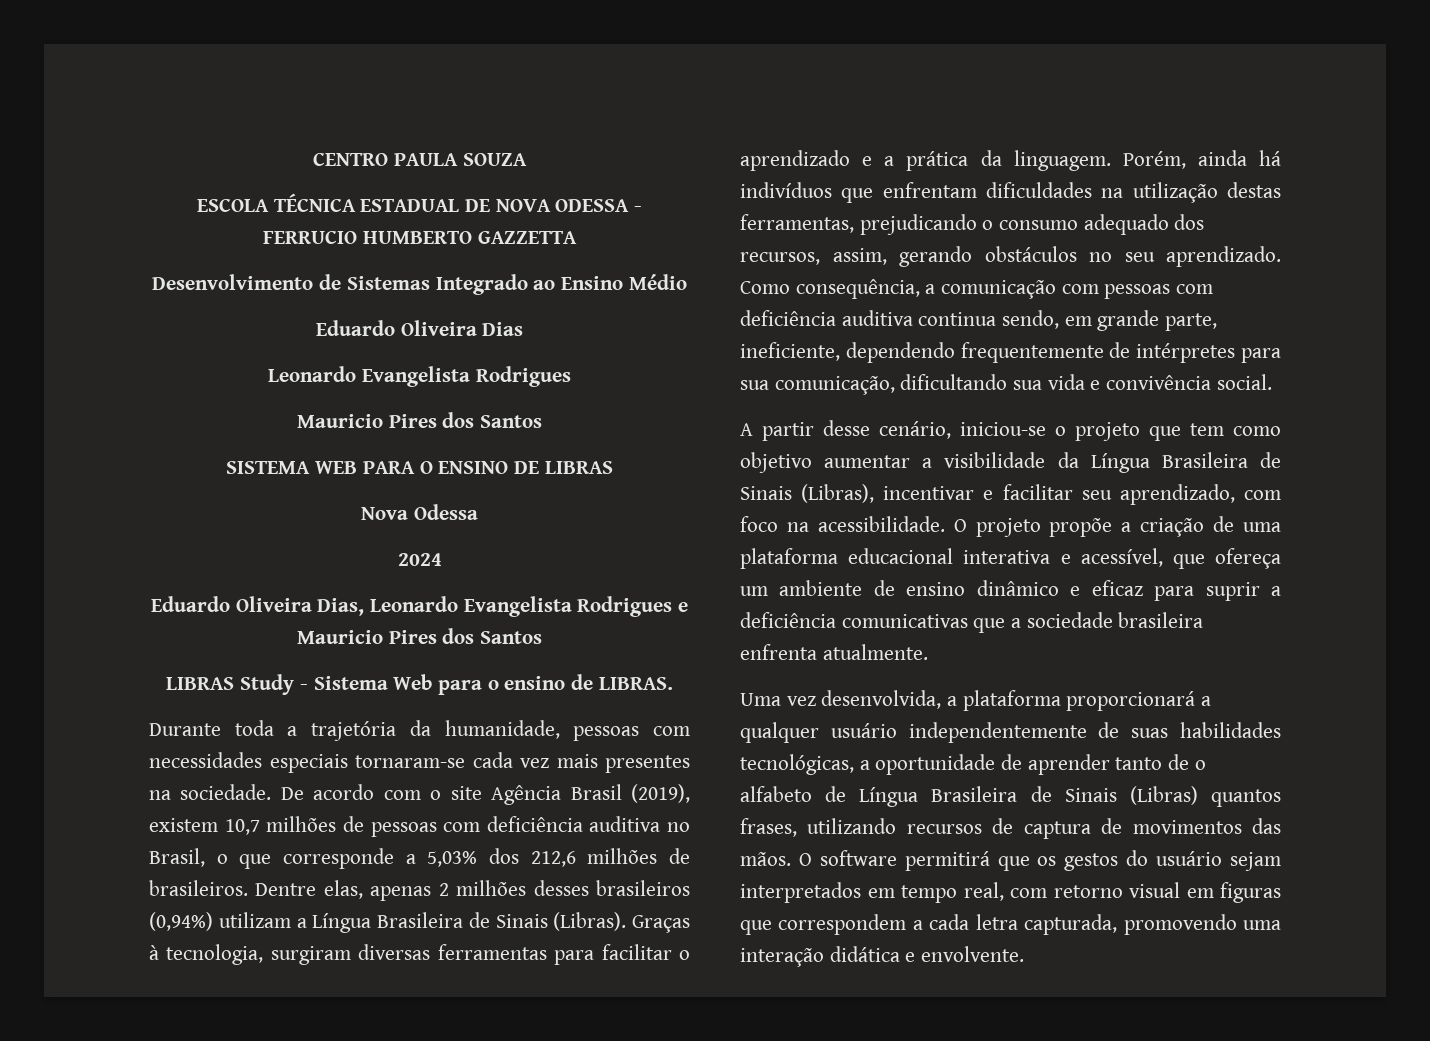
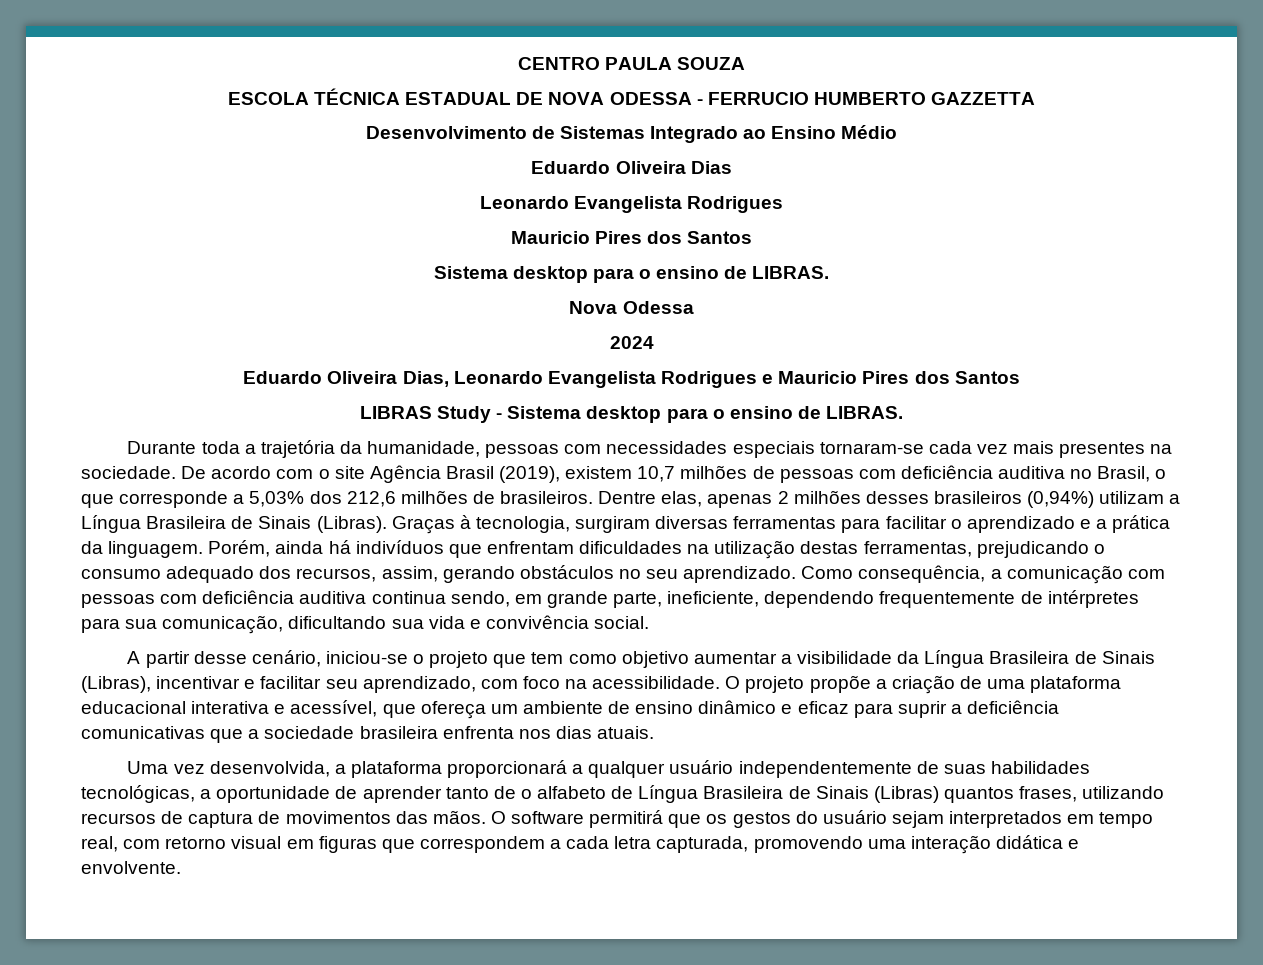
[226,461,613,474] SISTEMA WEB PARA O ENSINO DE LIBRAS -> [433,266,830,283] Sistema desktop para o ensino de LIBRAS.
[393,674,433,690] Web -> [586,406,662,423] desktop
[822,644,928,660] atualmente. -> [518,726,655,739] nos dias atuais.

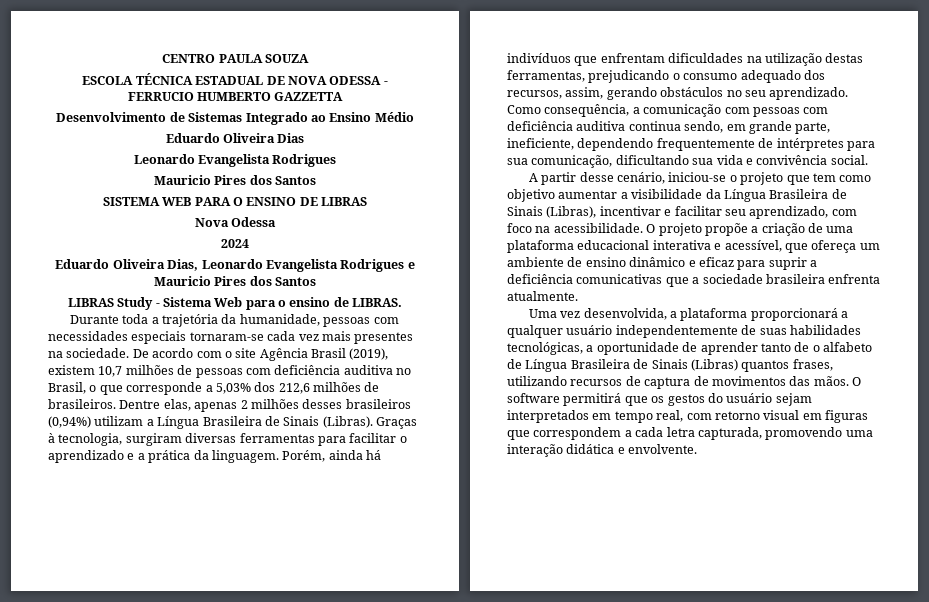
[433,266,830,283] Sistema desktop para o ensino de LIBRAS. -> [102,197,368,206] SISTEMA WEB PARA O ENSINO DE LIBRAS
[586,406,662,423] desktop -> [214,297,243,307] Web
[518,726,655,739] nos dias atuais. -> [507,291,578,301] atualmente.

